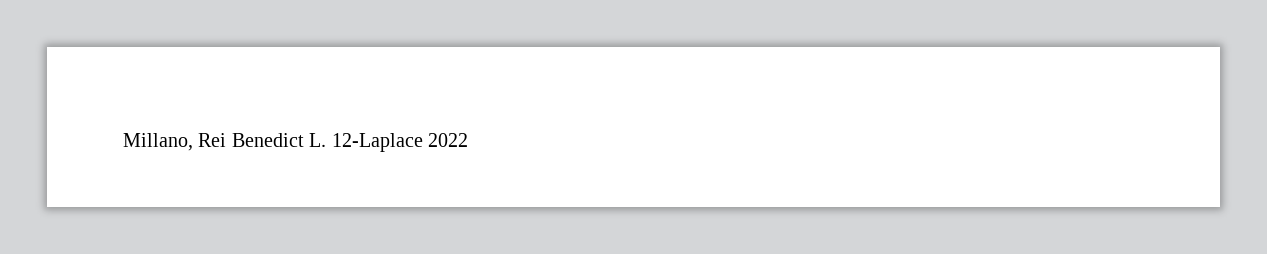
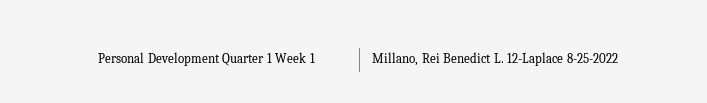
(123, 142) none -> [98,52,315,66] Personal Development Quarter 1 Week 1 //
[428,133,468,147] 2022 -> [566,53,618,63] 8-25-2022

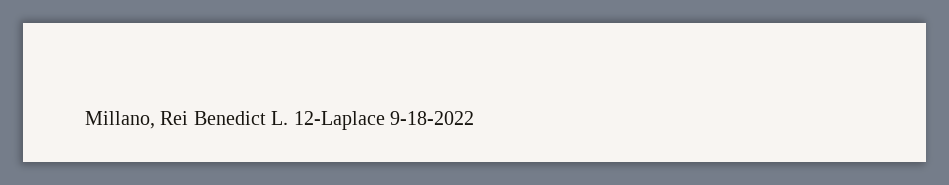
[98,52,315,66] Personal Development Quarter 1 Week 1 // -> (85, 120) none
[566,53,618,63] 8-25-2022 -> [390,111,474,125] 9-18-2022

